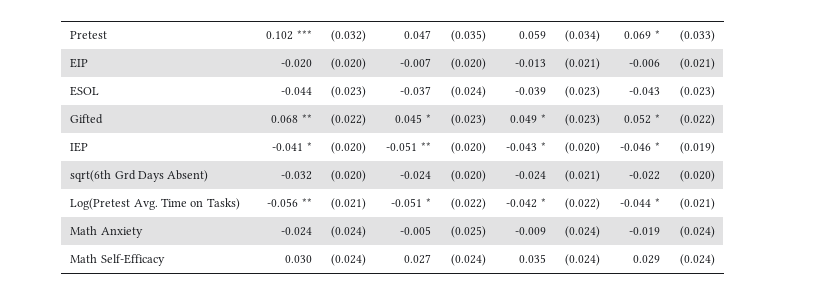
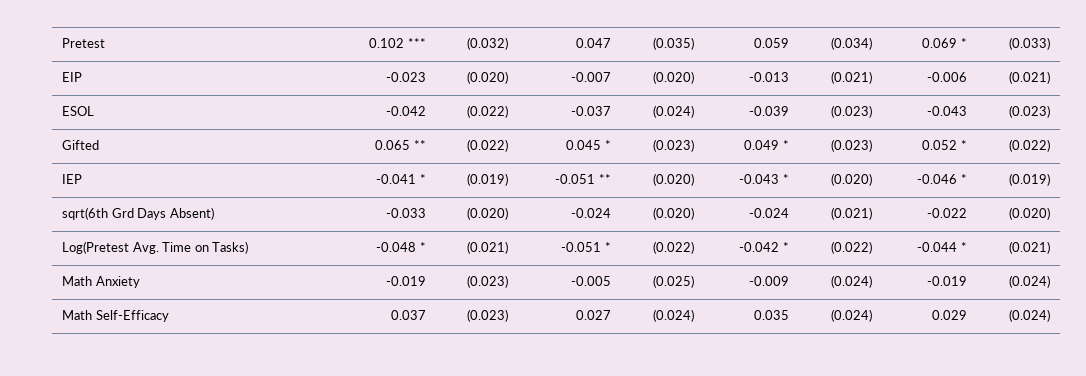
[280,59,312,68] -0.020 -> [385,72,426,82] -0.023
[280,87,312,95] [330,86,366,98] -0.044 | (0.023) -> [385,106,426,116] [466,105,508,118] -0.042 | (0.022)
[271,115,299,123] 0.068 -> [375,140,411,150] 0.065
[330,142,366,154] (0.020) -> [466,173,508,186] (0.019)
[280,171,312,180] -0.032 -> [385,208,426,218] -0.033
[267,198,312,207] -0.056 ** -> [376,242,426,252] -0.048 *
[280,227,312,236] [330,226,366,238] -0.024 | (0.024) -> [385,276,426,286] [466,275,508,288] -0.019 | (0.023)
[284,255,312,263] [330,254,366,266] 0.030 | (0.024) -> [390,310,426,320] [466,309,508,322] 0.037 | (0.023)

